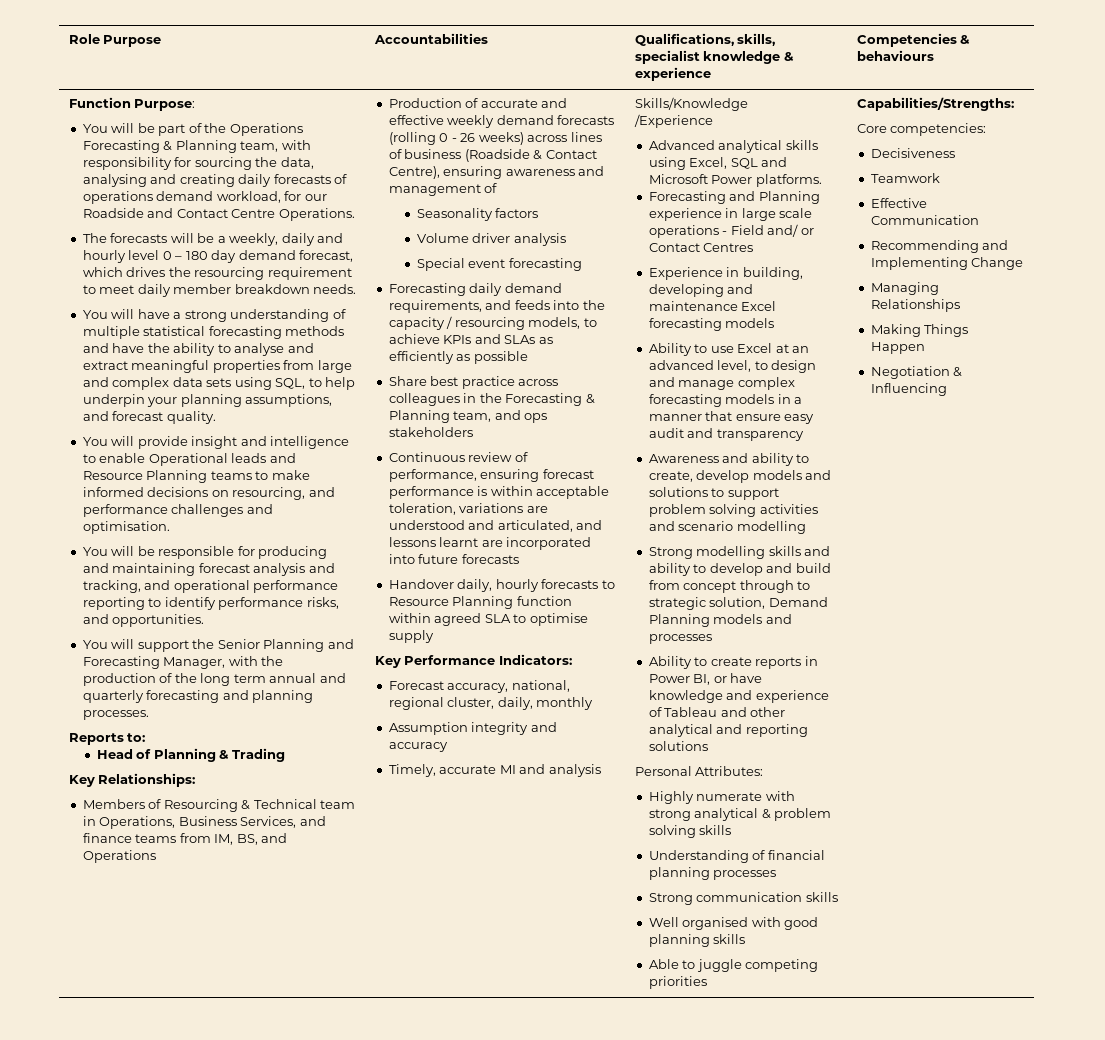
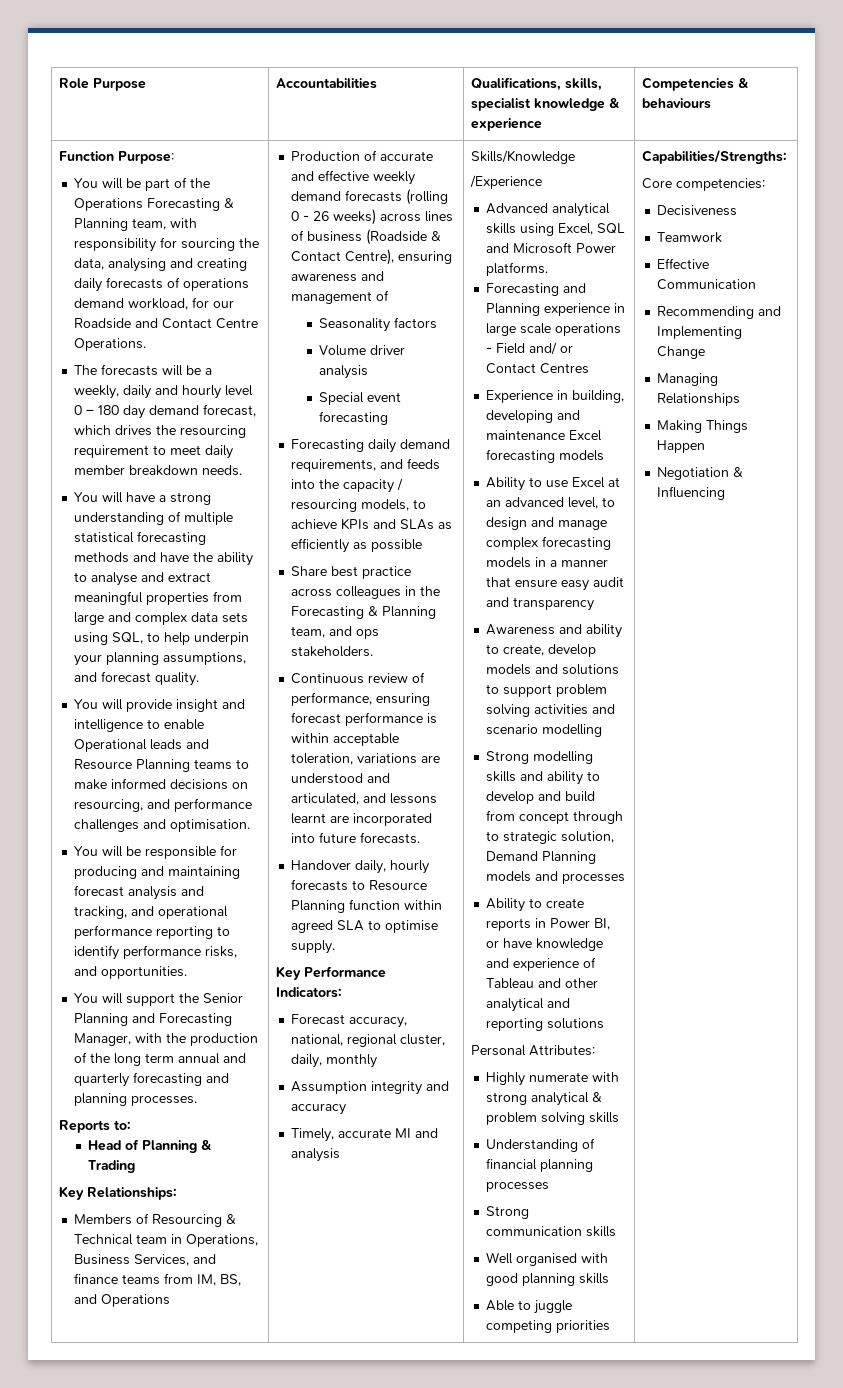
[388,427,473,437] stakeholders -> [291,646,374,657] stakeholders.
[461,554,519,564] forecasts -> [360,832,421,844] forecasts.
[388,630,434,643] supply -> [291,940,336,954] supply.

